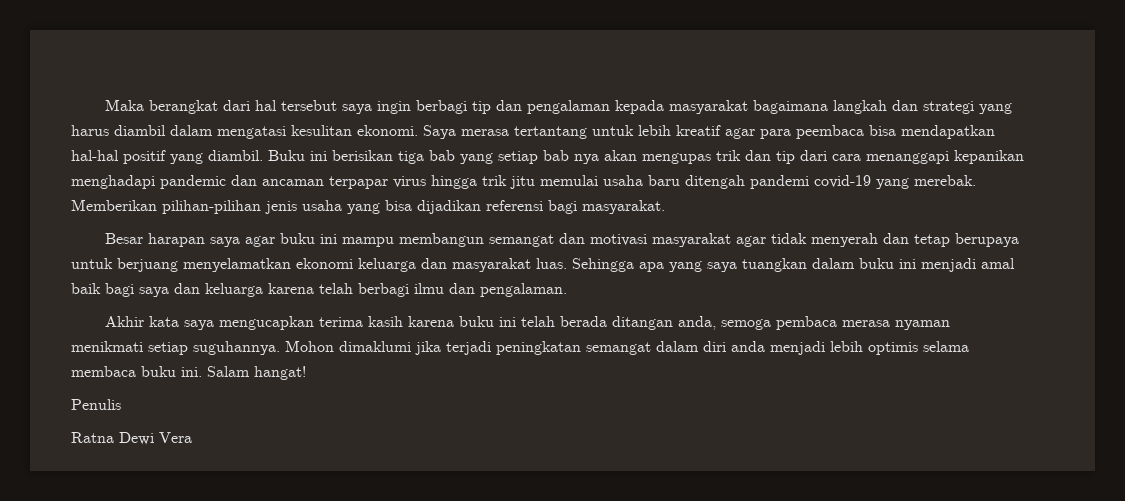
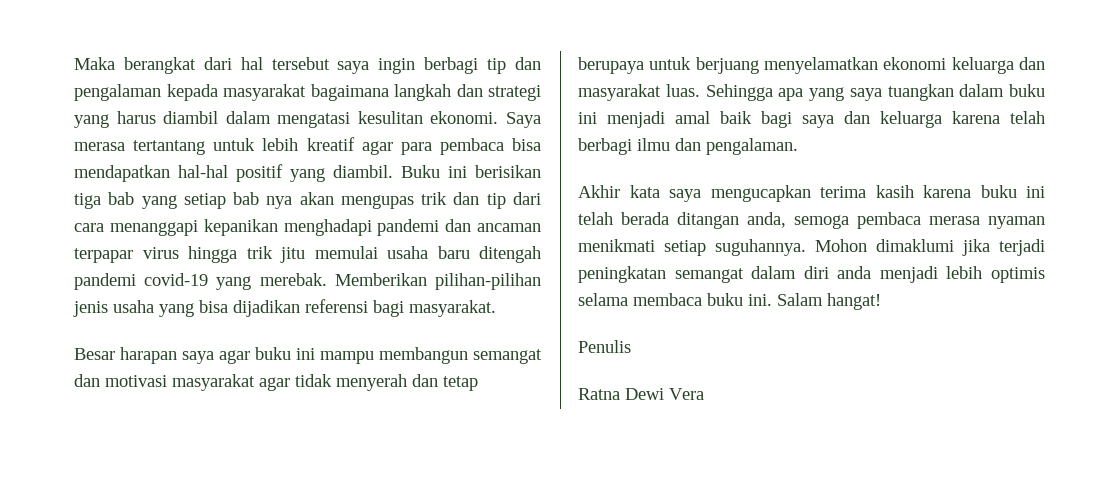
[796,125,864,139] peembaca -> [439,138,504,155] pembaca
[160,175,226,189] pandemic -> [377,219,440,236] pandemi

